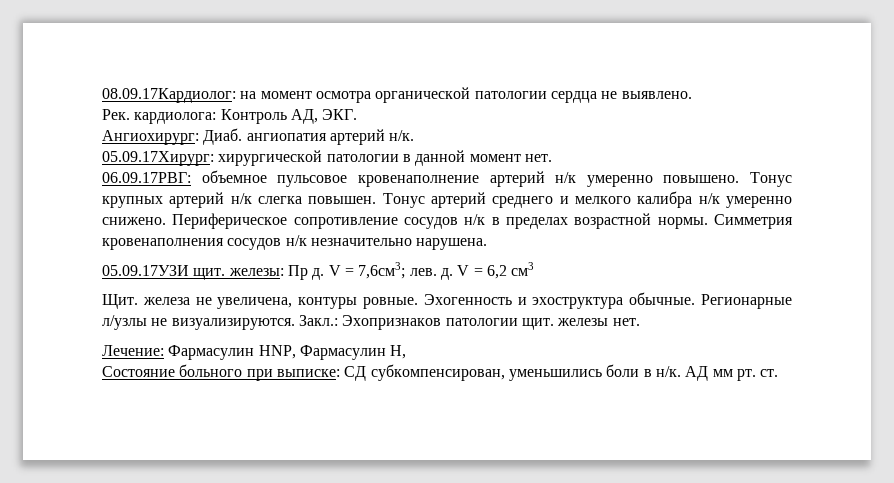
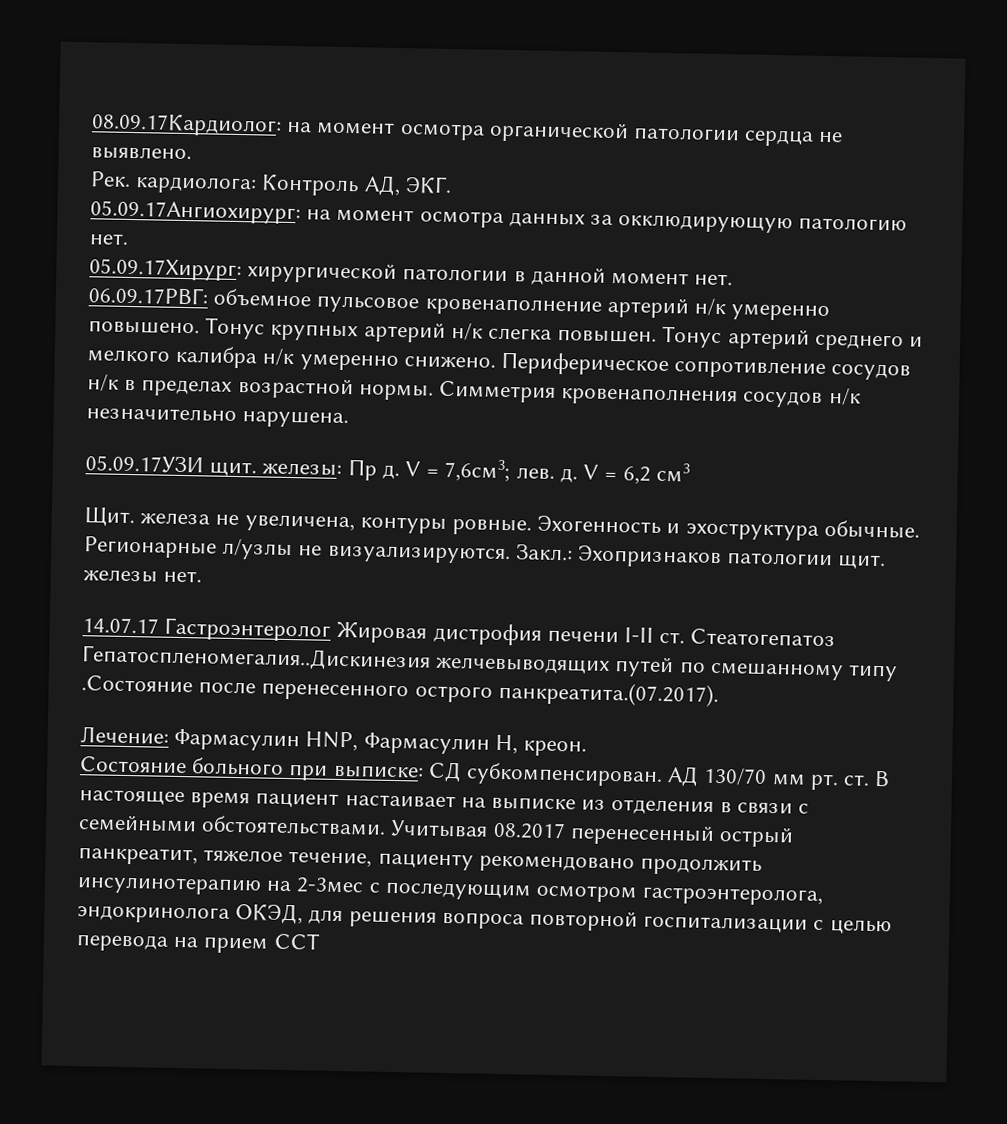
[102,128,415,145] Ангиохирург: Диаб. ангиопатия артерий н/к. -> [90,200,908,234] [89,233,129,245] 05.09.17Ангиохирург: на момент осмотра данных за окклюдирующую патологию нет.
(640, 322) none -> [82,617,837,647] [82,645,899,682] [81,675,719,708] // 14.07.17 Гастроэнтеролог Жировая дистрофия печени I-II ст. Стеатогепатоз Гепатоспленомегалия..Дискинезия желчевыводящих путей по смешанному типу .Состояние после перенесенного острого панкреатита.(07.2017).
(407, 352) none -> [523,740,588,757] креон.
[370,364,779,381] субкомпенсирован, уменьшились боли в н/к. АД мм рт. ст. -> [466,762,891,791] [79,789,810,815] [78,814,795,848] [78,847,763,876] [77,876,824,907] [77,903,892,935] [76,932,321,954] субкомпенсирован. АД 130/70 мм рт. ст. В настоящее время пациент настаивает на выписке из отделения в связи с семейными обстоятельствами. Учитывая 08.2017 перенесенный острый панкреатит, тяжелое течение, пациенту рекомендовано продолжить инсулинотерапию на 2-3мес с последующим осмотром гастроэнтеролога, эндокринолога ОКЭД, для решения вопроса повторной госпитализации с целью перевода на прием ССТ

